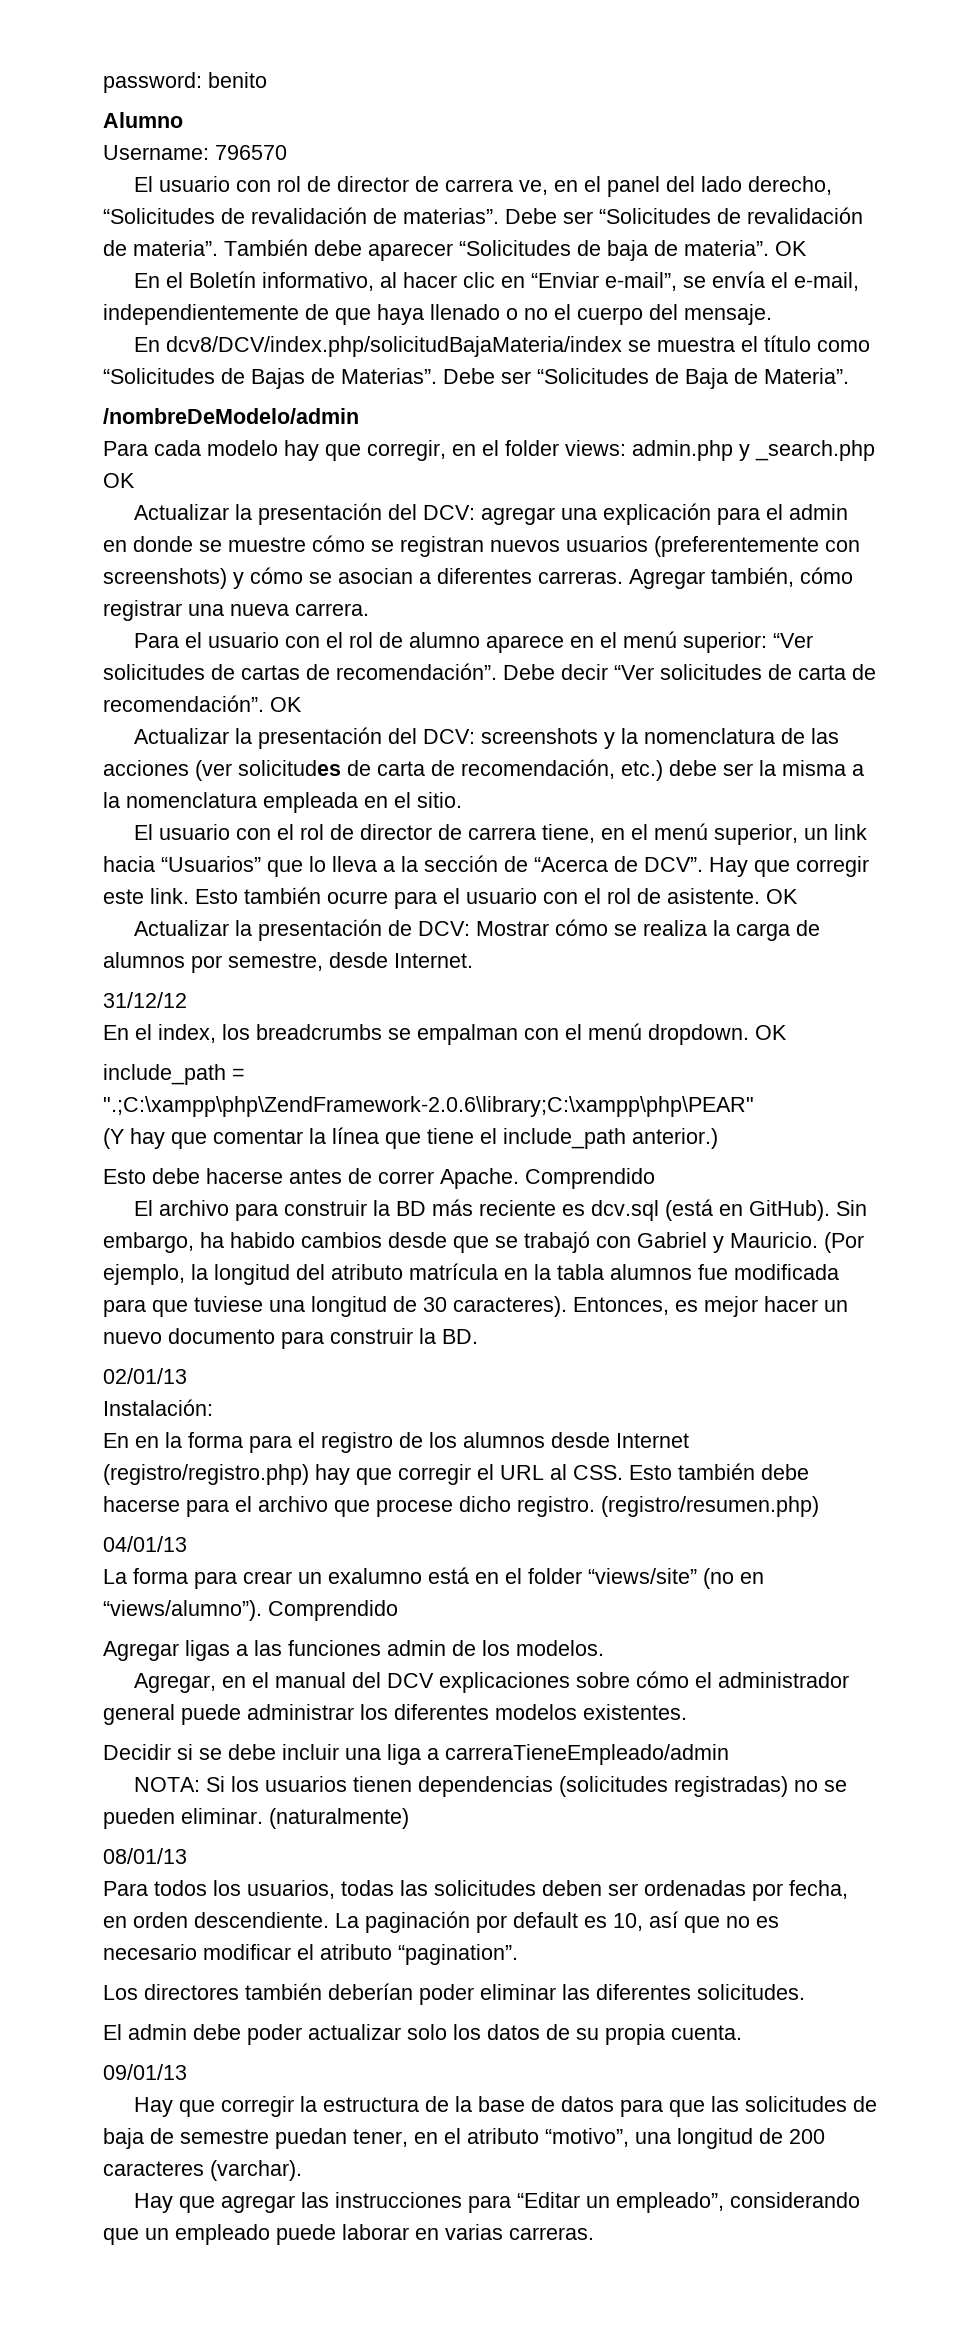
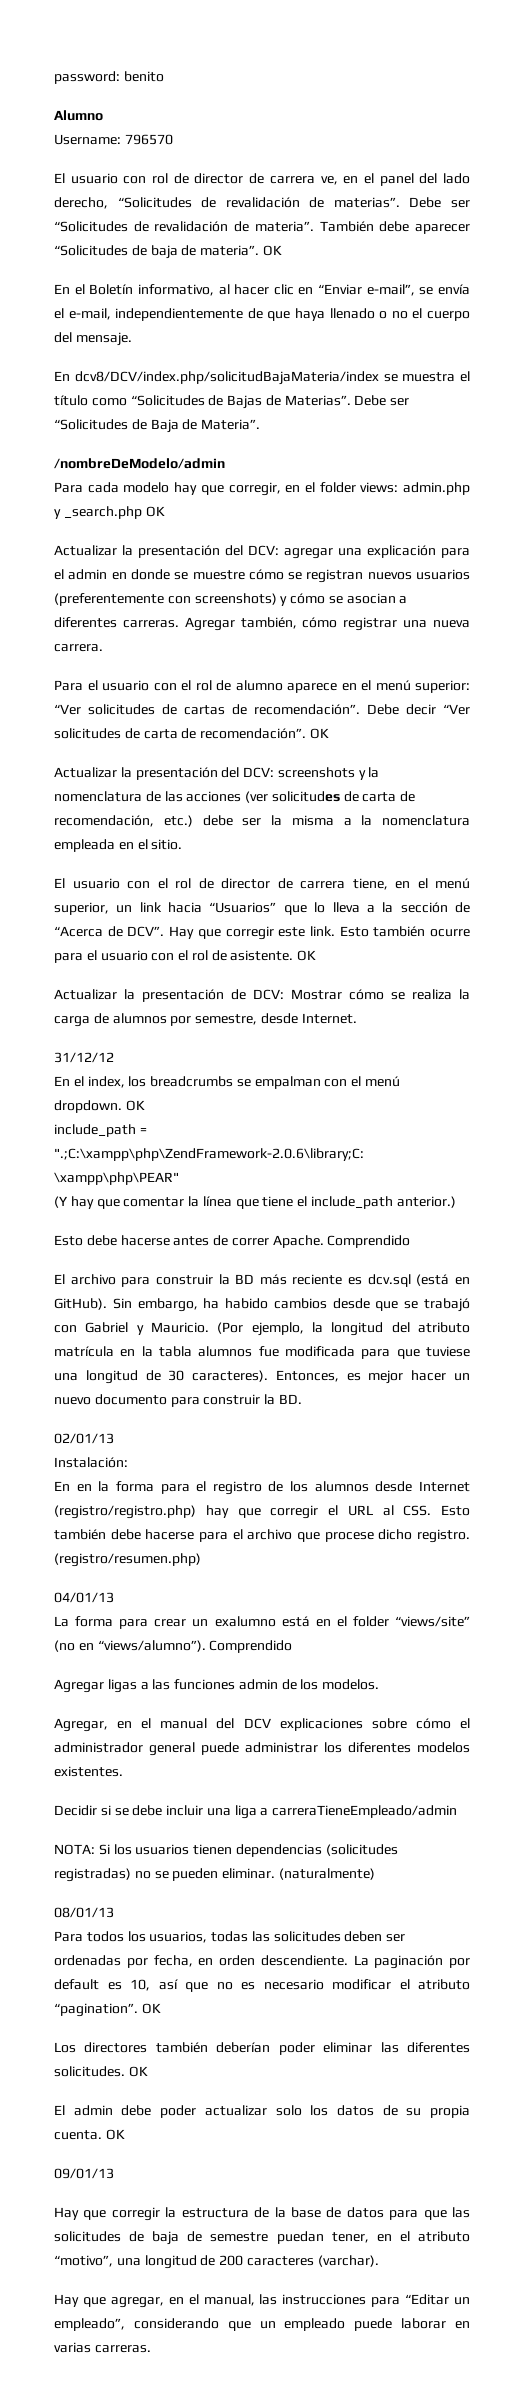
(518, 1954) none -> [141,2003,161,2014] OK
(805, 1992) none -> [128,2066,148,2077] OK
(742, 2032) none -> [105,2129,125,2140] OK
[220,2195,295,2213] agregar -> [110,2294,255,2308] agregar, en el manual,

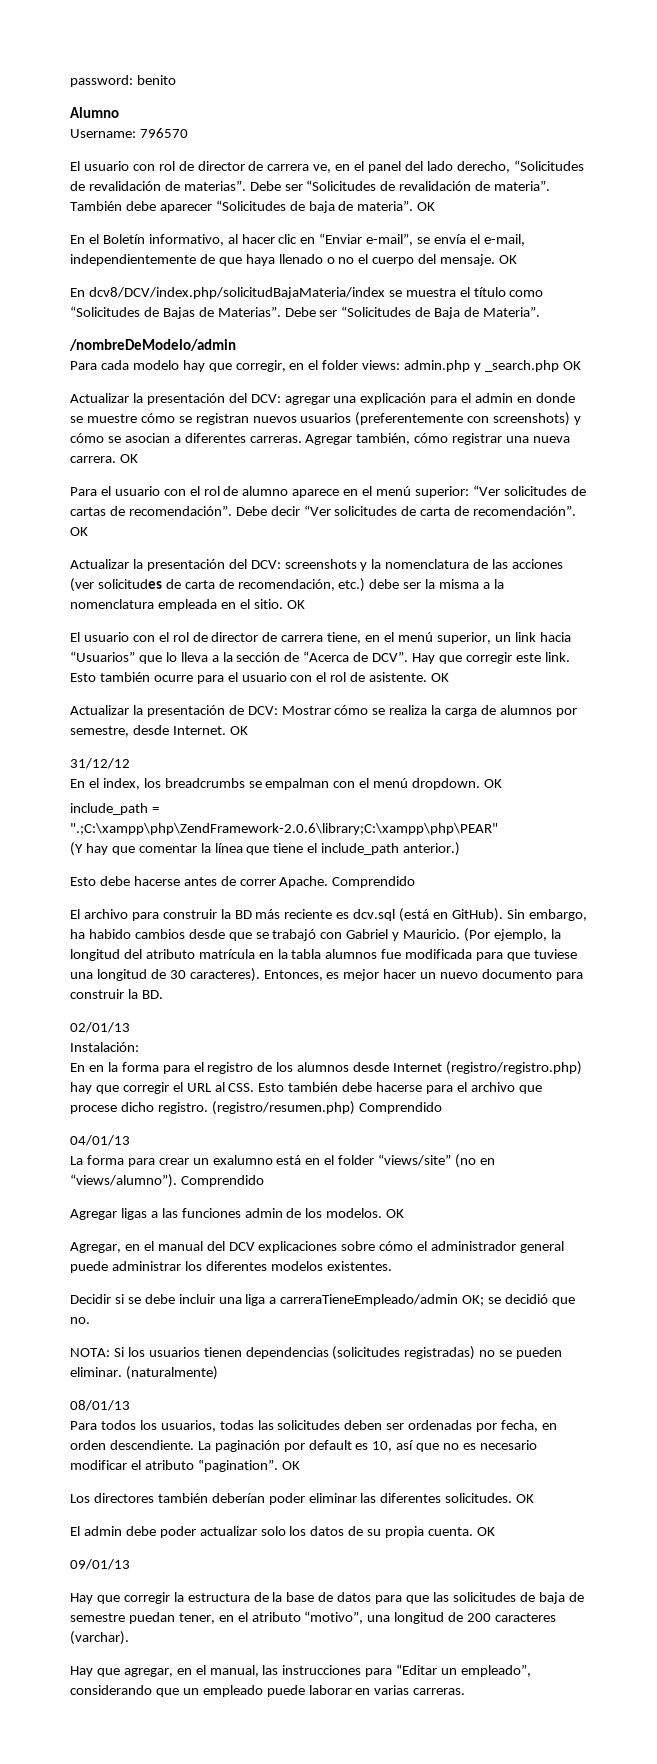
(132, 339) none -> [499,255,518,264] OK
(103, 648) none -> [119,454,138,463] OK
(183, 844) none -> [286,600,305,609] OK
(357, 1018) none -> [229,726,248,735] OK
(201, 1560) none -> [358,1102,442,1114] Comprendido
(380, 1684) none -> [386,1209,405,1218] OK
(458, 1811) none -> [462,1294,575,1306] [70,1317,90,1324] OK; se decidió que no.

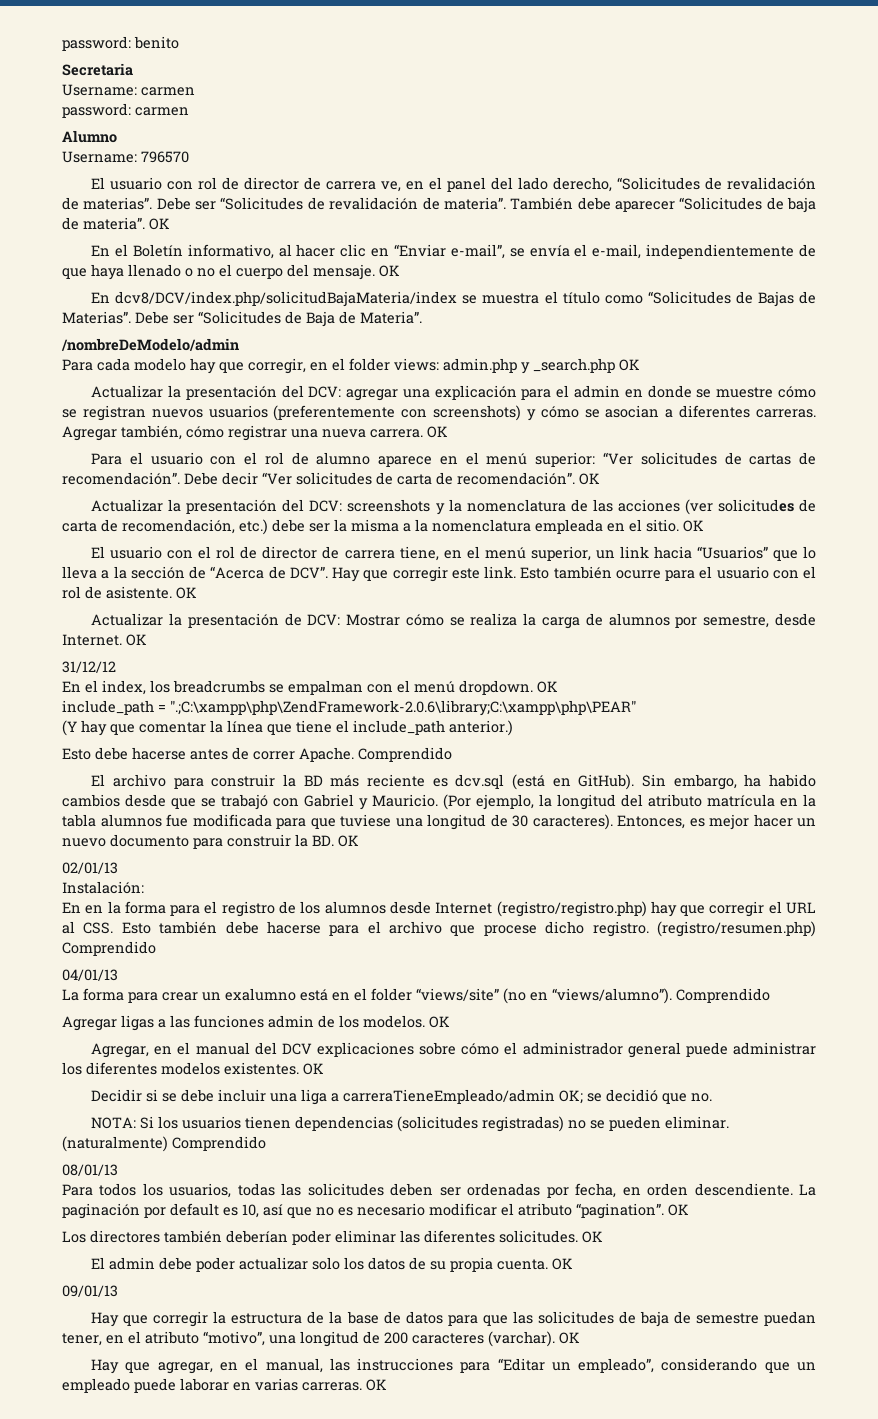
(176, 80) none -> [62,63,133,76] [62,84,195,96] [62,103,189,118] // Secretaria // Username: carmen // password: carmen
(163, 994) none -> [338,835,359,847] OK
(392, 1266) none -> [303,1063,324,1075] OK
(218, 1373) none -> [172,1136,266,1151] Comprendido
(129, 1638) none -> [559,1332,580,1344] OK
(466, 1691) none -> [366,1379,387,1391] OK

